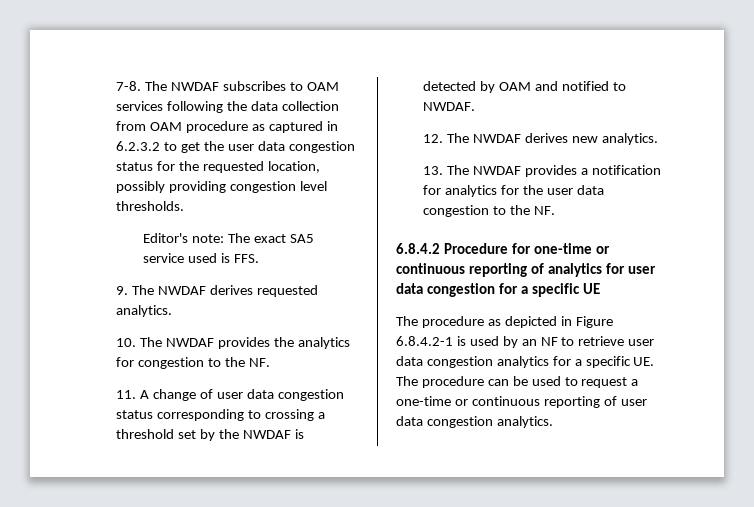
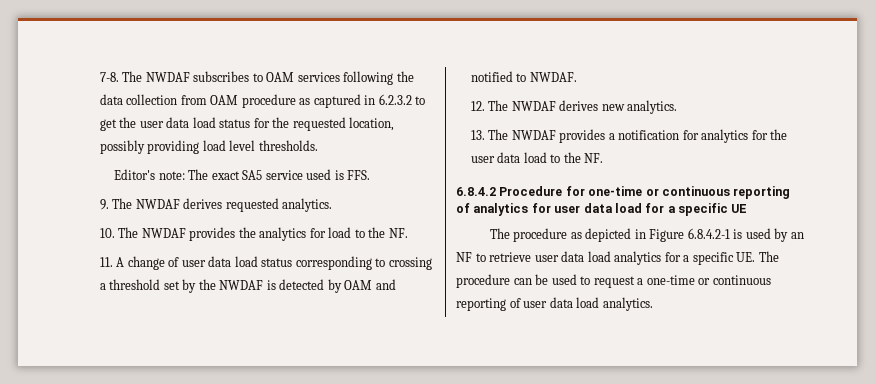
[288,141,355,153] congestion -> [192,117,216,128] load
[229,181,296,193] congestion -> [202,140,226,151] load
[137,357,204,369] congestion -> [328,227,352,238] load
[277,389,344,401] congestion -> [234,256,258,267] load
[423,205,490,217] congestion -> [523,152,547,163] load
[426,283,495,297] congestion -> [614,203,642,213] load
[426,356,493,368] congestion -> [587,251,611,262] load
[426,416,493,428] congestion -> [576,297,600,308] load

